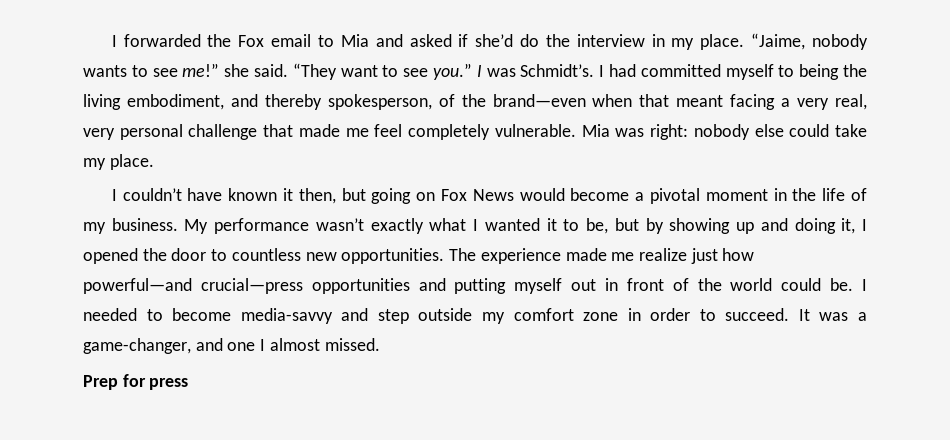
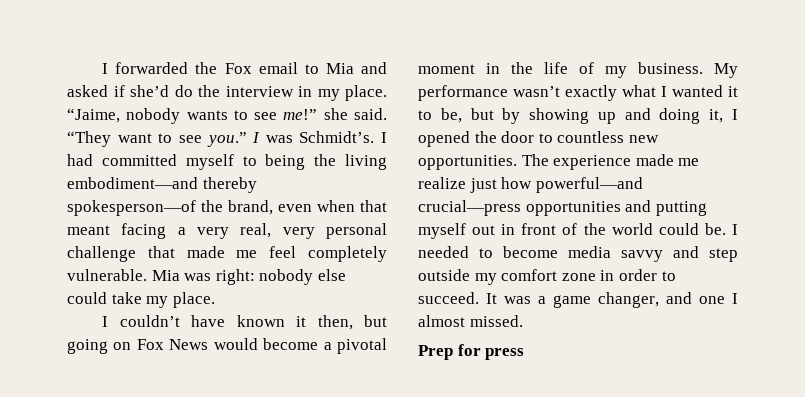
[126,94,586,110] embodiment, and thereby spokesperson, of the brand—even -> [67,177,257,193] [67,200,312,216] embodiment—and thereby spokesperson—of the brand, even
[240,308,333,324] media-savvy -> [568,246,663,262] media savvy
[83,338,191,354] game-changer, -> [553,292,659,308] game changer,

